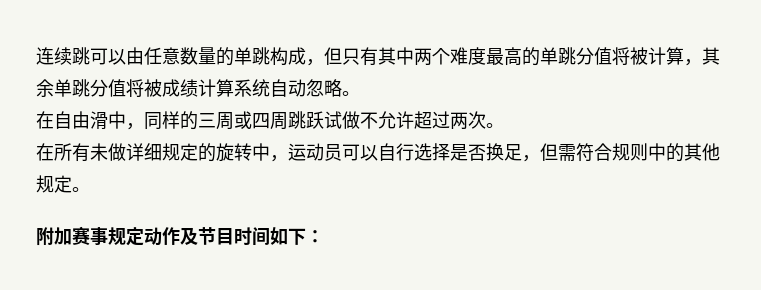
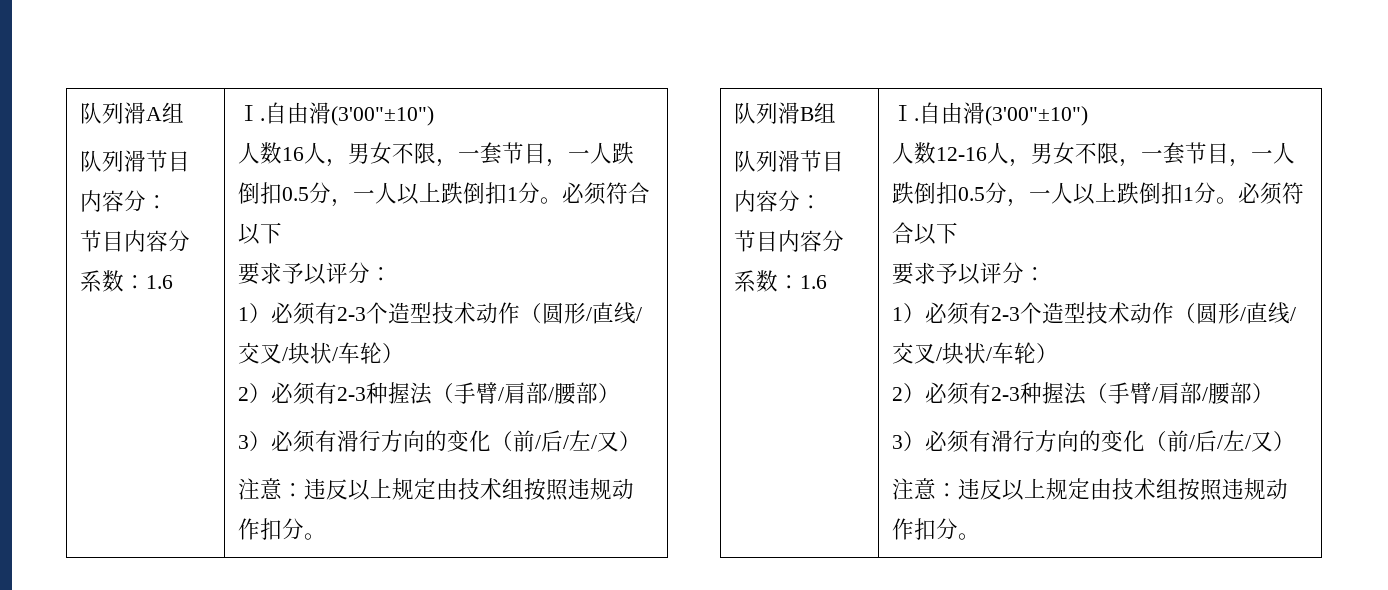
[36,47,720,66] [36,79,360,98] [36,111,504,130] [36,143,720,162] [36,175,90,193] [36,226,324,246] 连续跳可以由任意数量的单跳构成，但只有其中两个难度最高的单跳分值将被计算，其余单跳分值将被成绩计算系统自动忽略。 // 在自由滑中，同样的三周或四周跳跃试做不允许超过两次。 // 在所有未做详细规定的旋转中，运动员可以自行选择是否换足，但需符合规则中的其他规定。 // 附加赛事规定动作及节目时间如下： -> [79,102,184,124] [79,150,190,172] [79,190,168,212] [79,230,190,252] [79,270,173,292] [237,102,434,126] [237,142,634,167] [237,182,650,207] [237,222,282,245] [237,262,392,285] [237,302,642,325] [237,342,404,364] [237,382,620,405] [237,430,641,453] [237,478,634,501] [237,518,326,540] [733,102,836,124] [733,150,844,172] [733,190,822,212] [733,230,844,252] [733,270,827,292] [891,102,1088,126] [891,142,1295,167] [891,182,1304,207] [891,222,958,245] [891,262,1046,285] [891,302,1296,325] [891,342,1058,364] [891,382,1274,405] [891,430,1295,453] [891,478,1288,501] [891,518,980,540] 队列滑A组 // 队列滑节目内容分： // 节目内容分系数：1.6 | Ⅰ.自由滑(3'00"±10") // 人数16人，男女不限，一套节目，一人跌倒扣0.5分，一人以上跌倒扣1分。必须符合以下 // 要求予以评分： // 1）必须有2-3个造型技术动作（圆形/直线/交叉/块状/车轮） // 2）必须有2-3种握法（手臂/肩部/腰部） // 3）必须有滑行方向的变化（前/后/左/又） // 注意：违反以上规定由技术组按照违规动作扣分。 // 队列滑B组 // 队列滑节目内容分： // 节目内容分系数：1.6 | Ⅰ.自由滑(3'00"±10") // 人数12-16人，男女不限，一套节目，一人跌倒扣0.5分，一人以上跌倒扣1分。必须符合以下 // 要求予以评分： // 1）必须有2-3个造型技术动作（圆形/直线/交叉/块状/车轮） // 2）必须有2-3种握法（手臂/肩部/腰部） // 3）必须有滑行方向的变化（前/后/左/又） // 注意：违反以上规定由技术组按照违规动作扣分。

